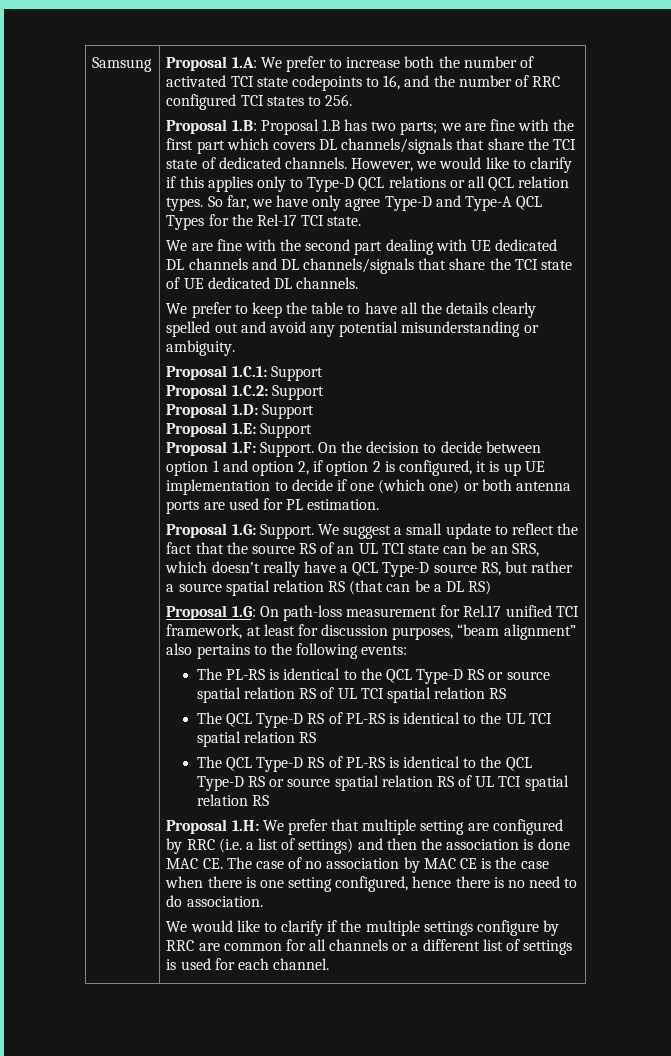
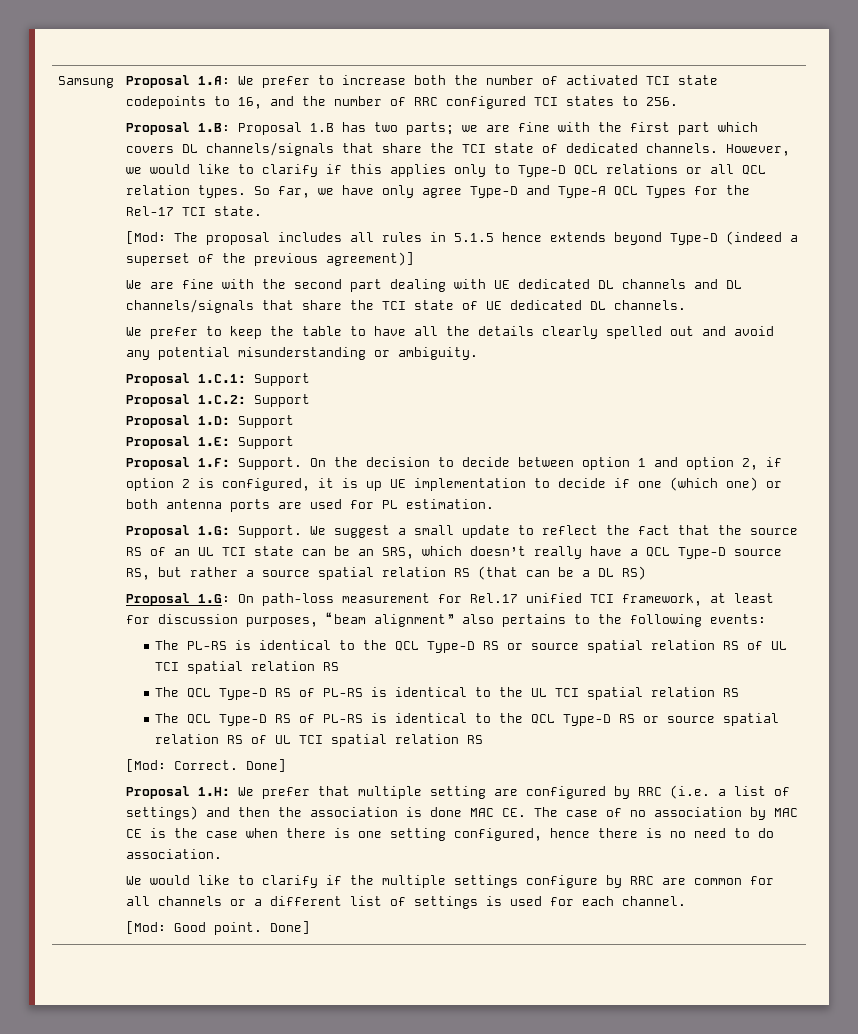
(362, 221) none -> [125,231,798,245] [125,252,414,266] // [Mod: The proposal includes all rules in 5.1.5 hence extends beyond Type-D (indeed a superset of the previous agreement)]
(270, 800) none -> [125,759,286,772] // [Mod: Correct. Done]
(330, 964) none -> [125,921,310,935] // [Mod: Good point. Done]

